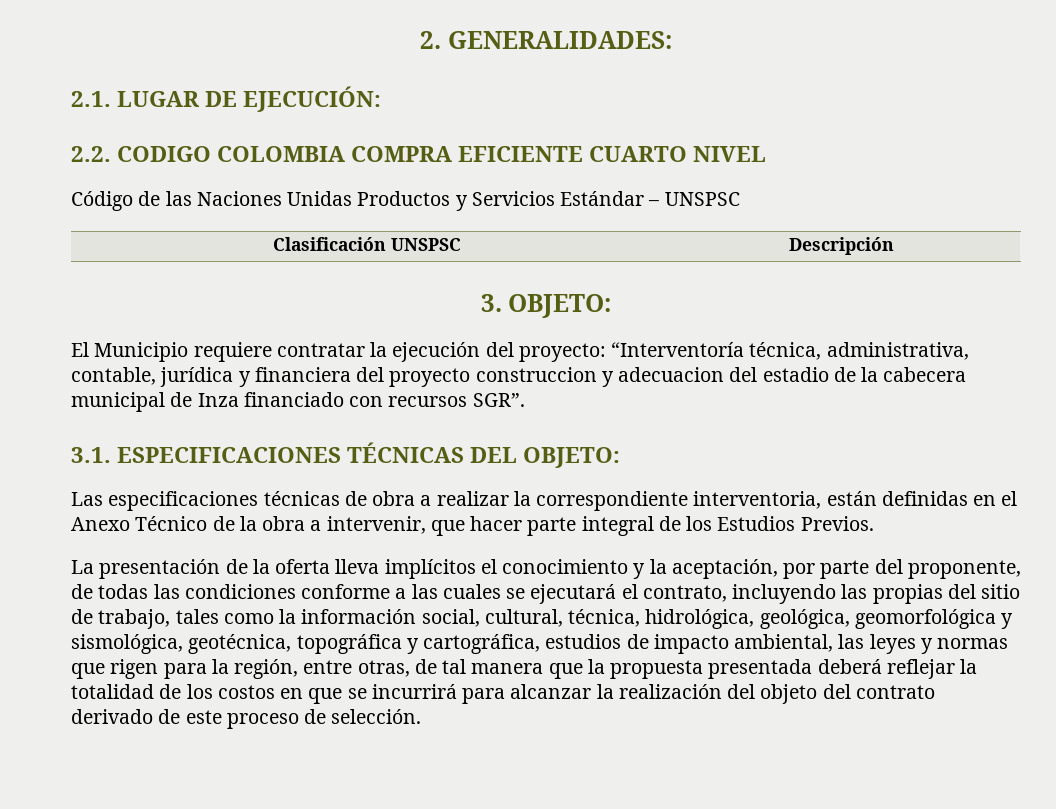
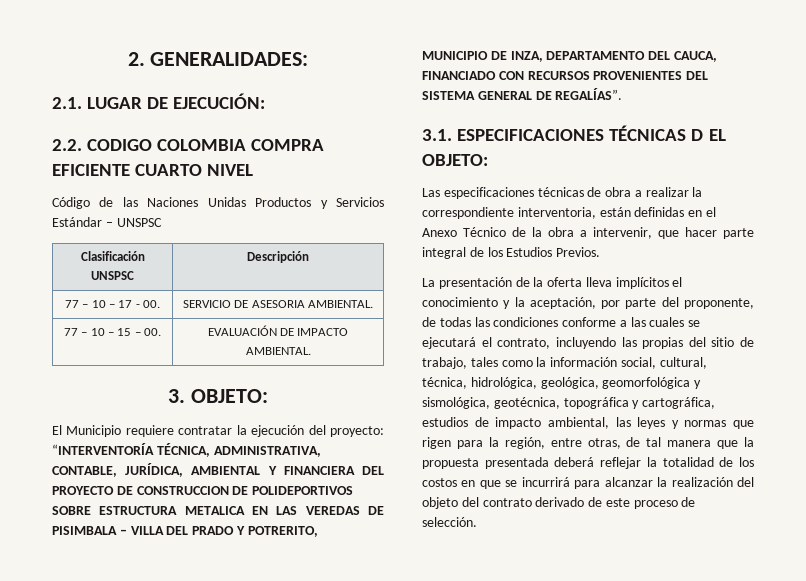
(894, 246) none -> [64,300,161,308] [182,300,374,308] [63,328,162,336] [207,325,349,336] [245,347,311,355] // 77 – 10 – 17 - 00. | SERVICIO DE ASESORIA AMBIENTAL. // 77 – 10 – 15 – 00. | EVALUACIÓN DE IMPACTO AMBIENTAL.
[611,342,969,360] [71,367,967,387] [71,392,525,412] “Interventoría técnica, administrativa, contable, jurídica y financiera del proyecto construccion y adecuacion del estadio de la cabecera municipal de Inza financiado con recursos SGR”. -> [52,443,321,457] [52,463,385,477] [52,486,354,495] [52,506,384,515] [52,526,318,537] [422,51,717,62] [422,71,709,80] [422,88,623,100] “INTERVENTORÍA TÉCNICA, ADMINISTRATIVA, CONTABLE, JURÍDICA, AMBIENTAL Y FINANCIERA DEL PROYECTO DE CONSTRUCCION DE POLIDEPORTIVOS SOBRE ESTRUCTURA METALICA EN LAS VEREDAS DE PISIMBALA – VILLA DEL PRADO Y POTRERITO, MUNICIPIO DE INZA, DEPARTAMENTO DEL CAUCA, FINANCIADO CON RECURSOS PROVENIENTES DEL SISTEMA GENERAL DE REGALÍAS”.
[470,447,518,463] DEL -> [691,129,726,141] D EL

